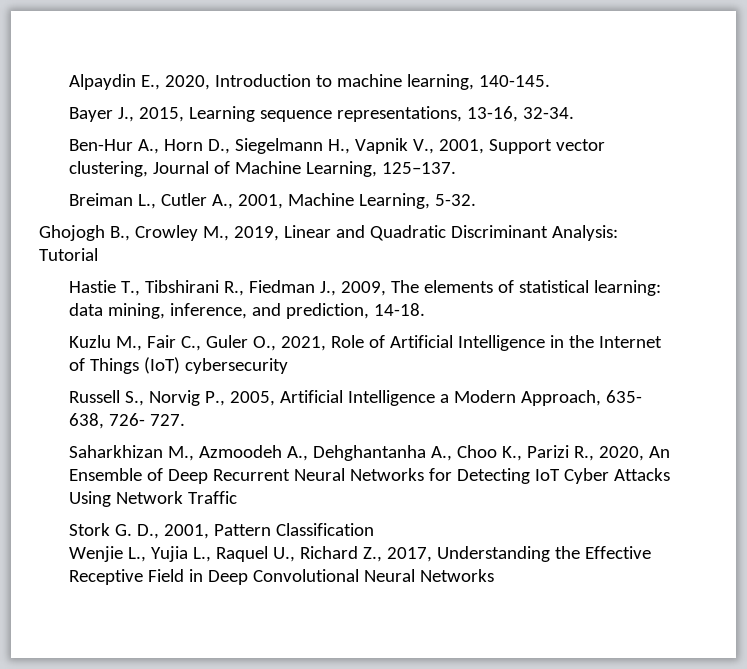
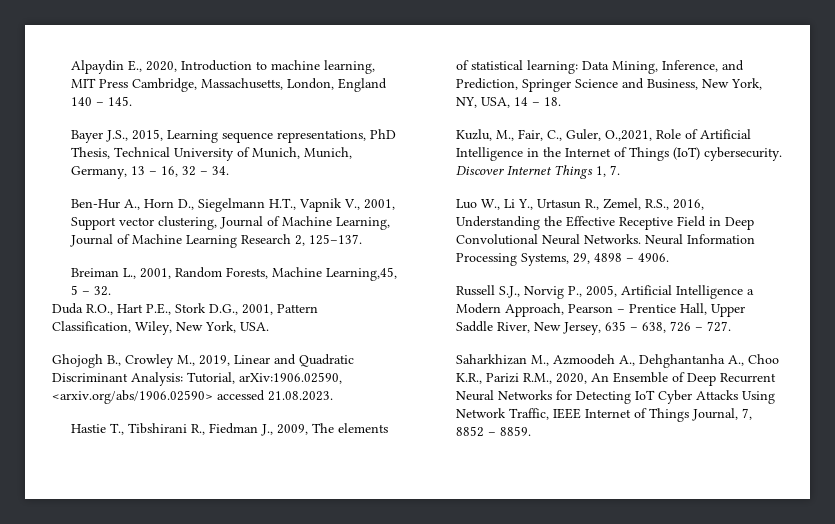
[478,75,550,87] 140-145. -> [71,78,388,92] [71,96,133,106] MIT Press Cambridge, Massachusetts, London, England 140 – 145.
[117,107,134,122] J., -> [106,130,129,142] J.S.,
[466,106,574,122] 13-16, 32-34. -> [370,129,397,139] [71,147,353,161] [71,166,230,179] PhD Thesis, Technical University of Munich, Munich, Germany, 13 – 16, 32 – 34.
[327,139,350,154] H., -> [269,198,297,210] H.T.,
[381,162,456,174] [68,193,476,209] 125–137. // Breiman L., Cutler A., 2001, Machine Learning, 5-32. -> [70,234,363,248] [71,267,398,281] [71,285,112,296] [52,303,318,315] [52,321,269,335] Journal of Machine Learning Research 2, 125–137. // Breiman L., 2001, Random Forests, Machine Learning,45, 5 – 32. // Duda R.O., Hart P.E., Stork D.G., 2001, Pattern Classification, Wiley, New York, USA.
[39,248,98,261] Tutorial -> [187,372,342,384] [52,390,333,404] Tutorial, arXiv:1906.02590, <arxiv.org/abs/1906.02590> accessed 21.08.2023.
[68,303,425,319] [68,335,326,351] data mining, inference, and prediction, 14-18. // Kuzlu M., Fair C., Guler O., 2021, -> [582,60,745,74] [456,78,763,92] [456,97,562,108] [456,129,653,141] Data Mining, Inference, and Prediction, Springer Science and Business, New York, NY, USA, 14 – 18. // Kuzlu, M., Fair, C., Guler, O.,2021,
[184,358,288,374] cybersecurity -> [704,147,783,161] [456,165,621,179] [456,198,705,210] [456,216,755,230] [456,234,756,245] [456,253,670,266] cybersecurity. Discover Internet Things 1, 7. // Luo W., Li Y., Urtasun R., Zemel, R.S., 2016, Understanding the Effective Receptive Field in Deep Convolutional Neural Networks. Neural Information Processing Systems, 29, 4898 – 4906.
[124,391,144,406] S., -> [499,286,521,298] S.J.,
[605,390,642,403] [68,413,145,429] 635- 638, 726- -> [568,303,746,317] [456,321,704,335] Pearson – Prentice Hall, Upper Saddle River, New Jersey, 635 – 638, 726 –
[501,445,594,461] K., Parizi R., -> [456,373,553,384] K.R., Parizi R.M.,
[187,491,237,504] [68,523,374,539] [68,546,651,562] [68,569,494,585] Traffic // Stork G. D., 2001, Pattern Classification // Wenjie L., Yujia L., Raquel U., Richard Z., 2017, Understanding the Effective Receptive Field in Deep Convolutional Neural Networks -> [509,408,753,422] [456,426,532,437] Traffic, IEEE Internet of Things Journal, 7, 8852 – 8859.

